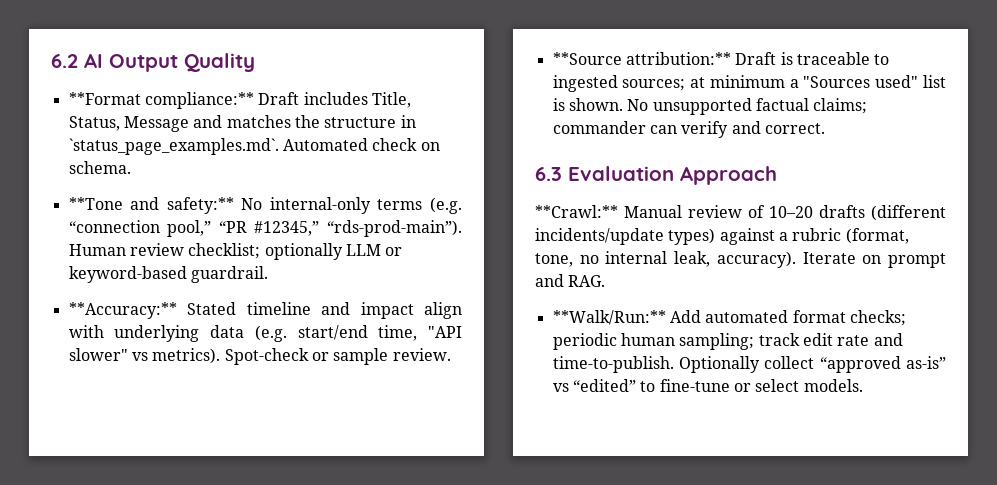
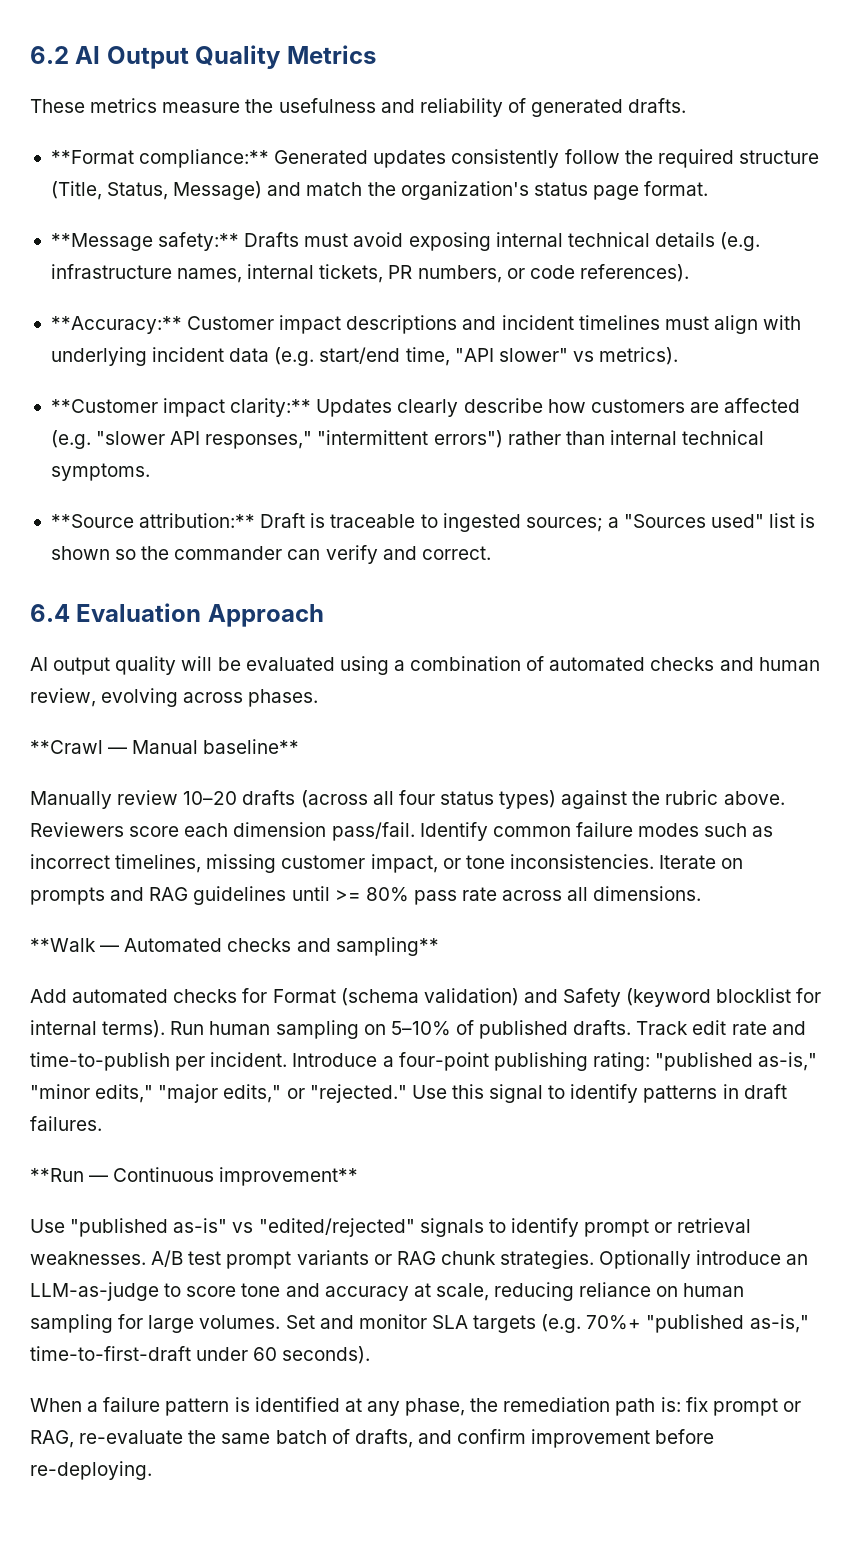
[68,92,411,109] [68,115,416,132] [68,138,440,155] [68,161,131,174] [68,197,462,214] [68,220,462,237] [68,243,403,260] [68,266,268,283] [68,302,414,319] // **Format compliance:** Draft includes Title, Status, Message and matches the structure in `status_page_examples.md`. Automated check on schema. // **Tone and safety:** No internal-only terms (e.g. “connection pool,” “PR #12345,” “rds-prod-main”). Human review checklist; optionally LLM or keyword-based guardrail. // **Accuracy:** Stated timeline and impact -> [286,45,376,64] [30,98,687,117] [50,149,819,168] [50,181,709,200] [50,232,761,251] [50,264,689,283] [50,315,709,334] Metrics // These metrics measure the usefulness and reliability of generated drafts. // **Format compliance:** Generated updates consistently follow the required structure (Title, Status, Message) and match the organization's status page format. // **Message safety:** Drafts must avoid exposing internal technical details (e.g. infrastructure names, internal tickets, PR numbers, or code references). // **Accuracy:** Customer impact descriptions and incident timelines must
(200, 333) none -> [152,347,225,362] incident
[224,348,451,365] Spot-check or sample review. -> [50,398,801,417] [50,430,765,449] [50,463,150,481] // **Customer impact clarity:** Updates clearly describe how customers are affected (e.g. "slower API responses," "intermittent errors") rather than internal technical symptoms.
[690,75,785,88] at minimum -> (603, 524) none
[568,98,868,115] shown. No unsupported factual claims; -> [50,546,170,560] shown so the
[535,167,562,181] 6.3 -> [30,604,70,622] 6.4
[535,205,946,221] [535,228,909,245] [535,251,946,268] [535,274,606,287] [552,310,906,326] [552,333,903,350] [552,356,946,373] [552,379,863,392] **Crawl:** Manual review of 10–20 drafts (different incidents/update types) against a rubric (format, tone, no internal leak, accuracy). Iterate on prompt and RAG. // **Walk/Run:** Add automated format checks; periodic human sampling; track edit rate and time-to-publish. Optionally collect “approved as-is” vs “edited” to fine-tune or select models. -> [30,656,820,675] [30,688,319,707] [30,739,300,754] [30,790,785,809] [30,822,774,841] [30,854,744,873] [30,886,702,905] [30,937,439,956] [30,988,822,1007] [30,1020,806,1039] [30,1052,818,1071] [30,1084,787,1103] [30,1116,102,1131] [30,1167,359,1186] [30,1218,752,1237] [30,1250,809,1269] [30,1282,745,1301] [30,1314,809,1333] [30,1346,371,1364] [30,1397,801,1416] [30,1429,715,1448] [30,1461,152,1480] AI output quality will be evaluated using a combination of automated checks and human review, evolving across phases. // **Crawl — Manual baseline** // Manually review 10–20 drafts (across all four status types) against the rubric above. Reviewers score each dimension pass/fail. Identify common failure modes such as incorrect timelines, missing customer impact, or tone inconsistencies. Iterate on prompts and RAG guidelines until >= 80% pass rate across all dimensions. // **Walk — Automated checks and sampling** // Add automated checks for Format (schema validation) and Safety (keyword blocklist for internal terms). Run human sampling on 5–10% of published drafts. Track edit rate and time-to-publish per incident. Introduce a four-point publishing rating: "published as-is," "minor edits," "major edits," or "rejected." Use this signal to identify patterns in draft failures. // **Run — Continuous improvement** // Use "published as-is" vs "edited/rejected" signals to identify prompt or retrieval weaknesses. A/B test prompt variants or RAG chunk strategies. Optionally introduce an LLM-as-judge to score tone and accuracy at scale, reducing reliance on human sampling for large volumes. Set and monitor SLA targets (e.g. 70%+ "published as-is," time-to-first-draft under 60 seconds). // When a failure pattern is identified at any phase, the remediation path is: fix prompt or RAG, re-evaluate the same batch of drafts, and confirm improvement before re-deploying.

